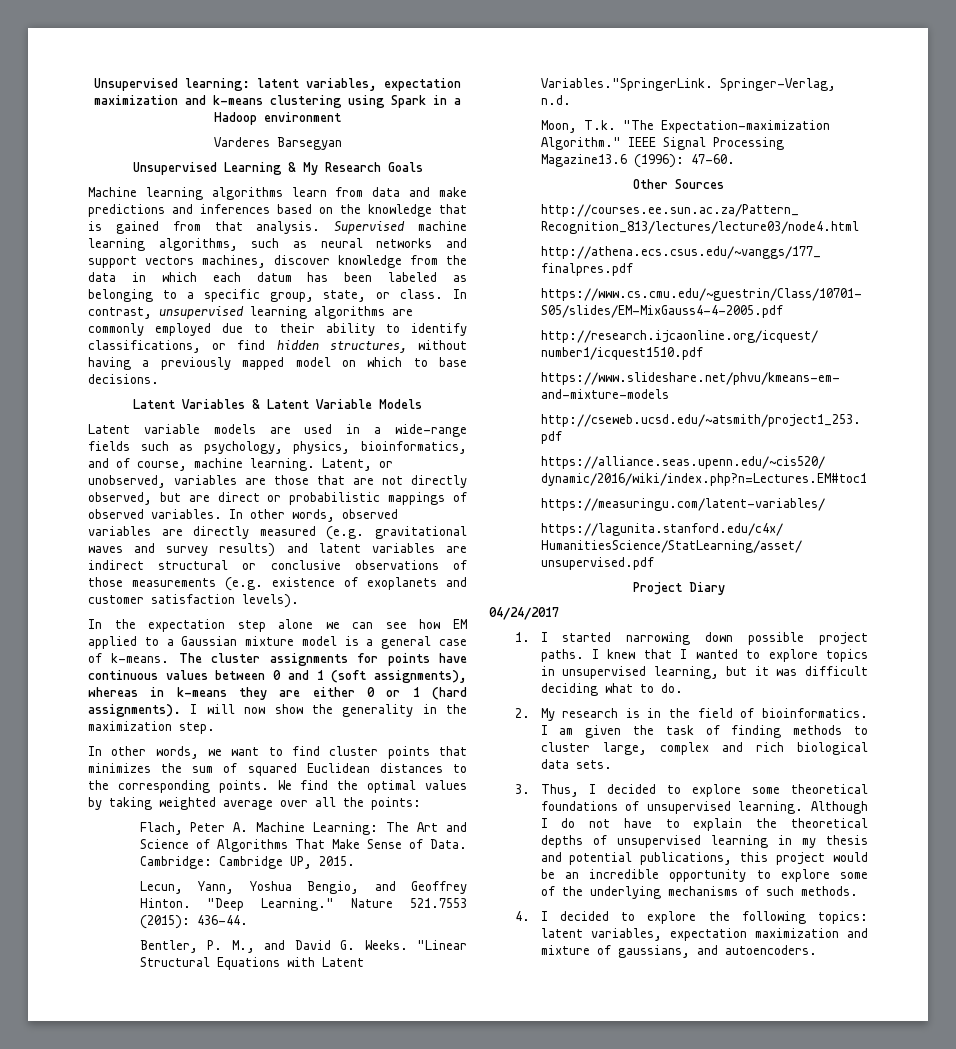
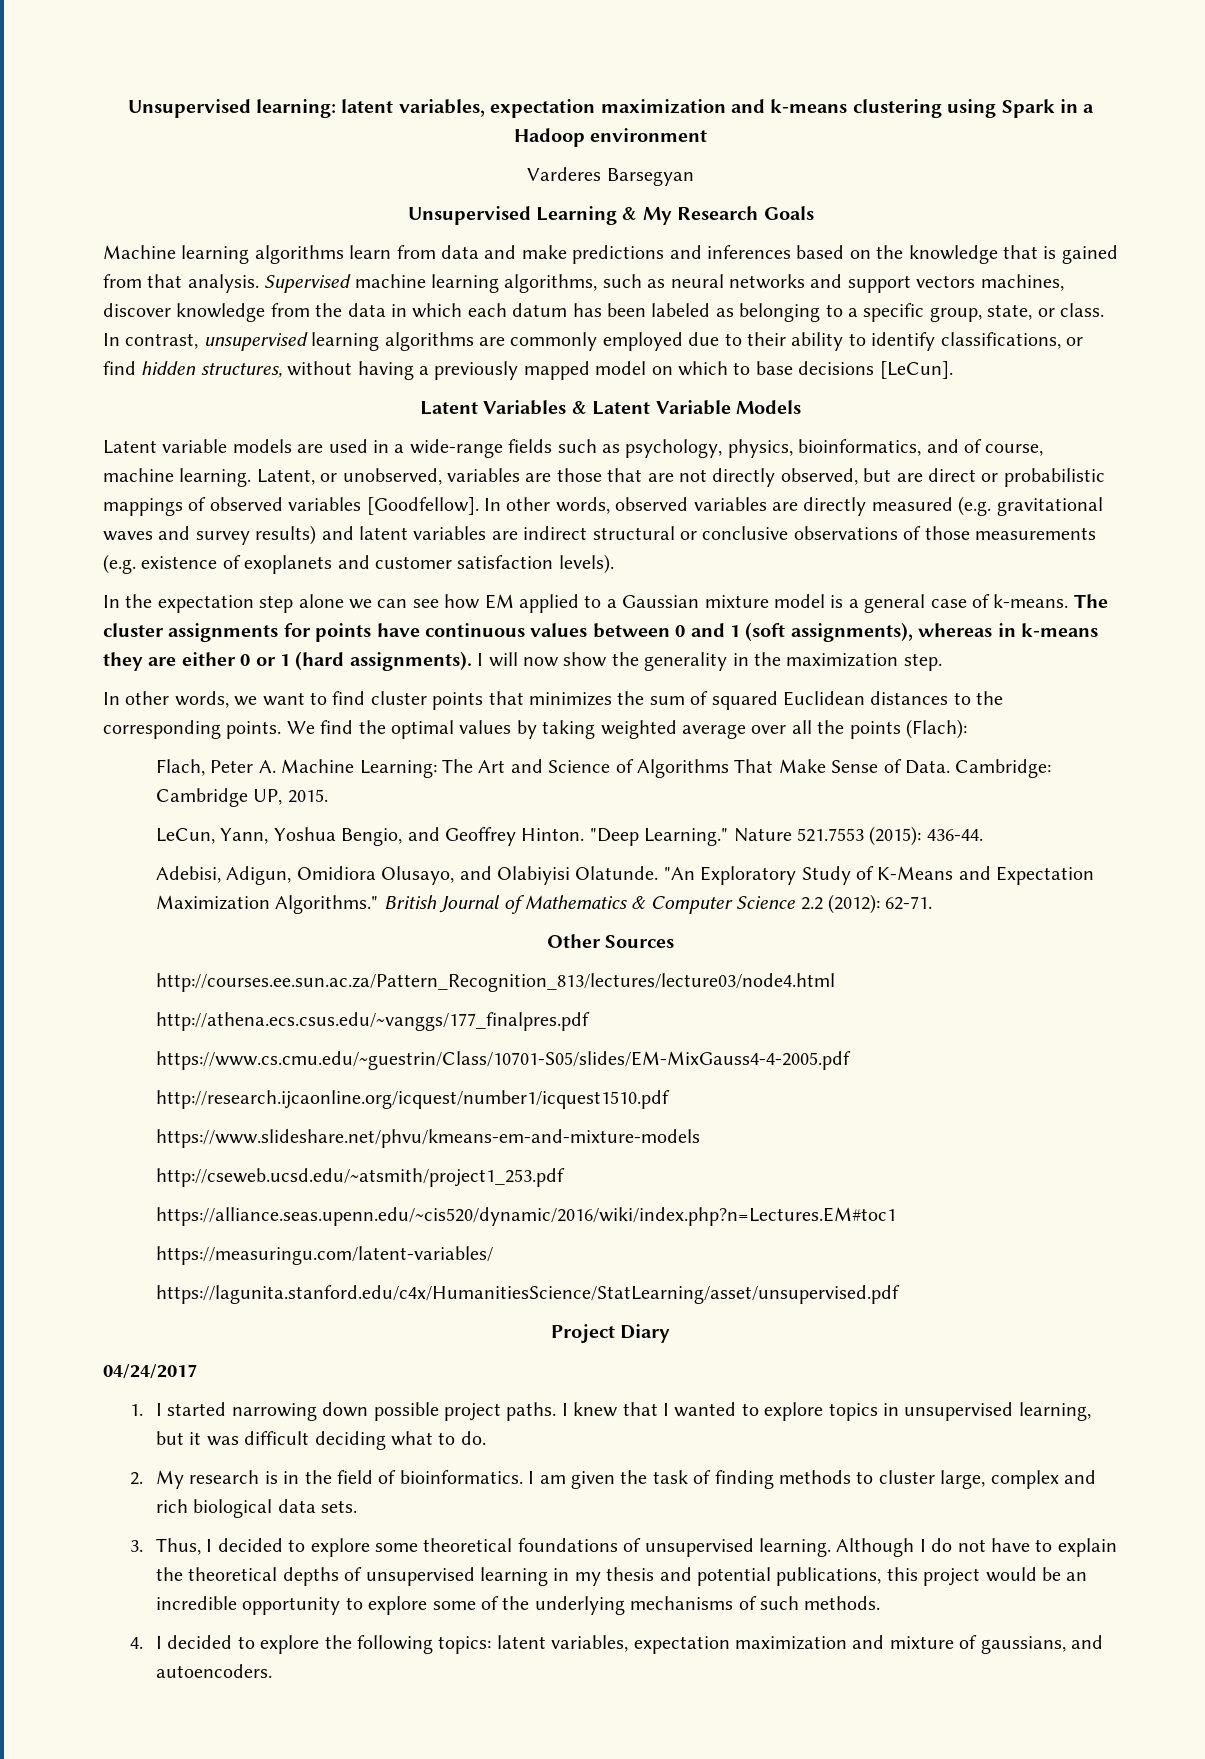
[88,374,159,384] decisions. -> [798,361,953,379] decisions [LeCun].
[151,509,222,519] variables. -> [288,497,479,515] variables [Goodfellow].
[371,797,421,810] points: -> [849,719,967,739] points (Flach):
[139,881,183,894] Lecun, -> [156,828,216,844] LeCun,
[139,940,467,953] [139,957,364,970] [540,78,836,91] [540,95,571,105] [540,120,830,133] [540,137,784,150] [540,154,735,168] Bentler, P. M., and David G. Weeks. "Linear Structural Equations with Latent Variables."SpringerLink. Springer-Verlag, n.d. // Moon, T.k. "The Expectation-maximization Algorithm." IEEE Signal Processing Magazine13.6 (1996): 47-60. -> [156,866,1095,885] [156,894,933,914] Adebisi, Adigun, Omidiora Olusayo, and Olabiyisi Olatunde. "An Exploratory Study of K-Means and Expectation Maximization Algorithms." British Journal of Mathematics & Computer Science 2.2 (2012): 62-71.

